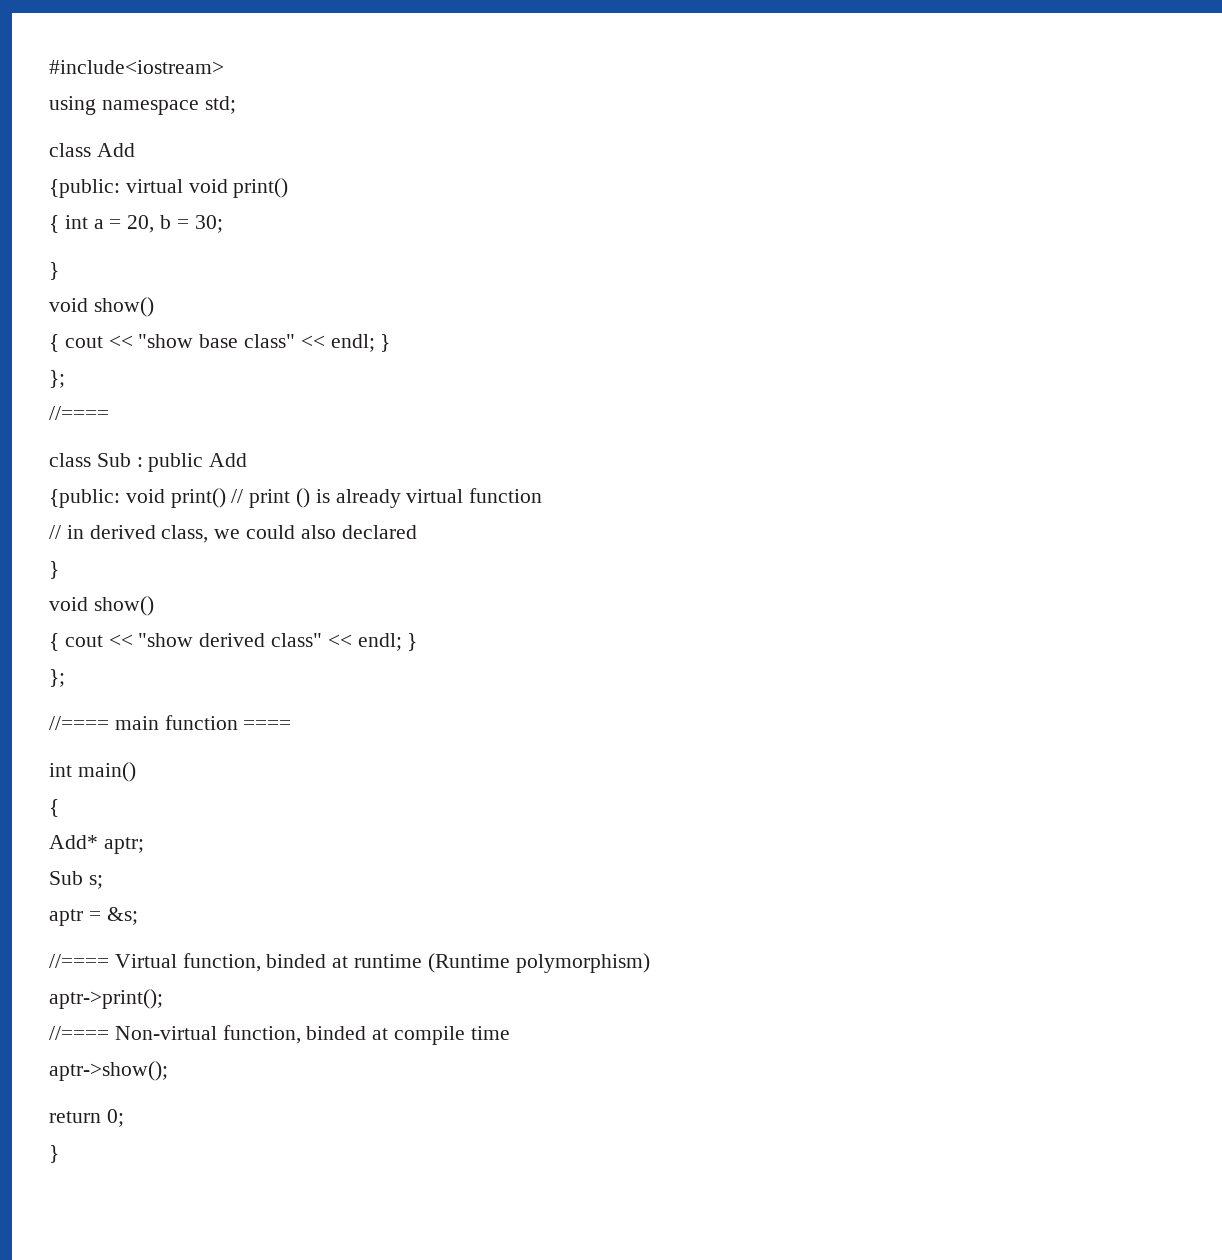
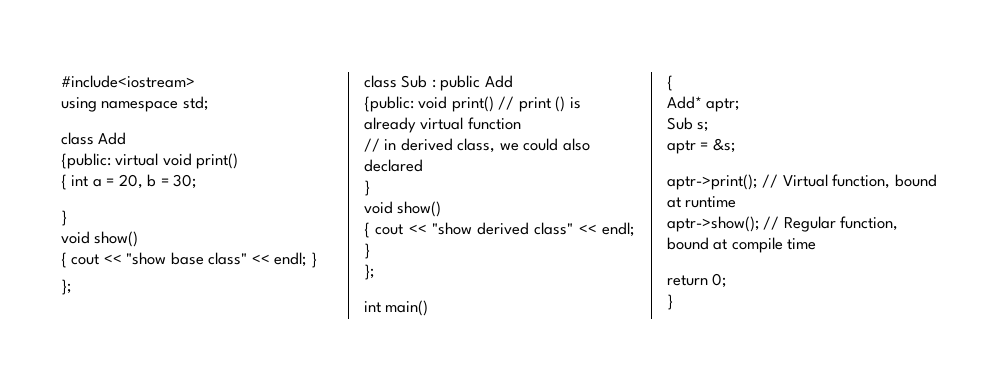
[49,406,109,420] // //==== -> (71, 287) none
[49,715,292,730] // //==== main function ==== -> (374, 272) none
[49,954,109,968] //==== -> [667,174,778,190] aptr->print(); //
[266,954,327,968] binded -> [895,174,937,187] bound
[427,953,650,973] [49,989,163,1009] [49,1025,367,1044] (Runtime polymorphism) // aptr->print(); // //==== Non-virtual function, binded -> [667,216,899,232] [667,237,709,250] // aptr->show(); // Regular function, bound
[49,1061,168,1081] // aptr->show(); -> (817, 244) none

